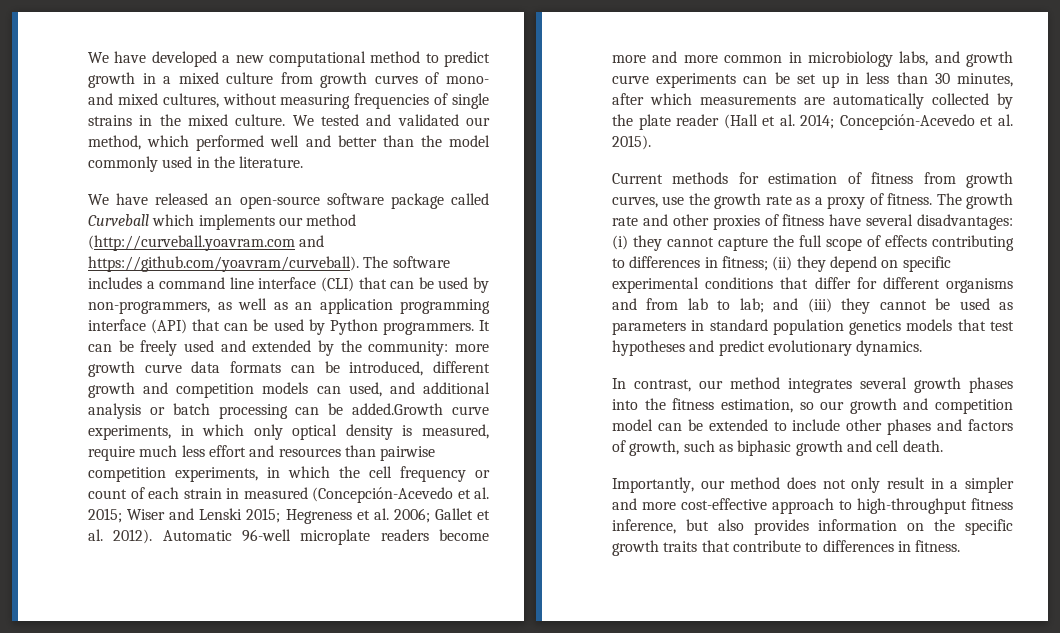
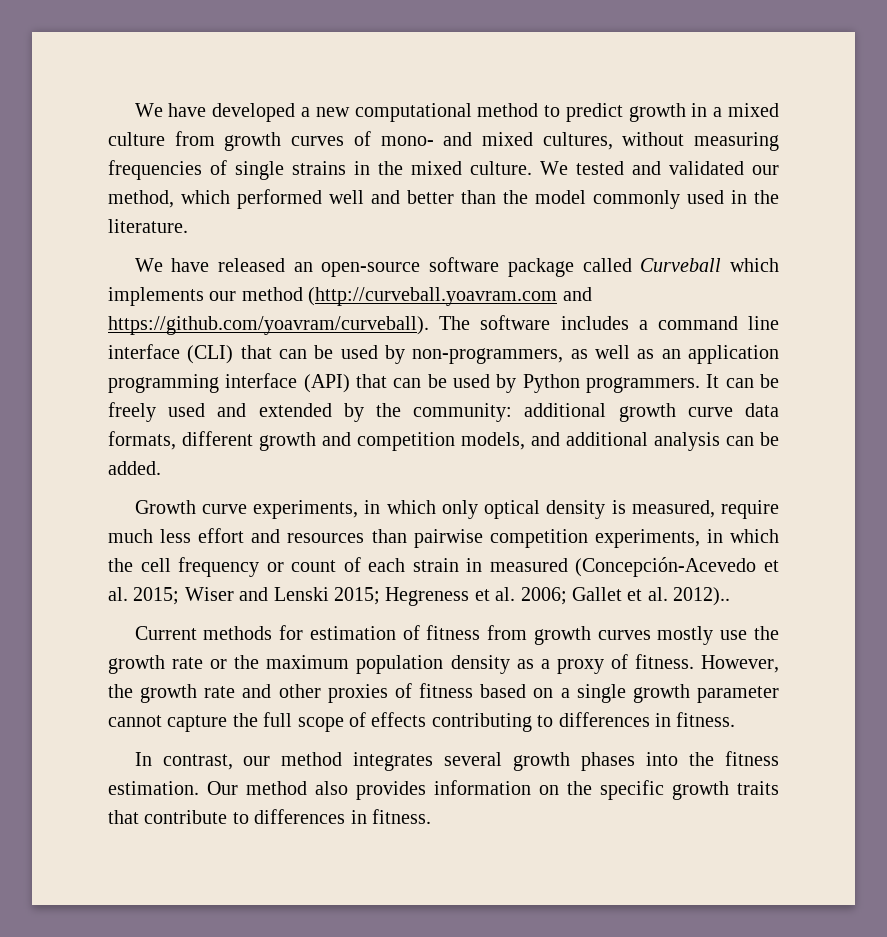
[455,344,489,352] more -> [524,403,607,417] additional
[230,361,491,376] [88,382,491,398] [88,403,444,419] formats can be introduced, different growth and competition models can used, and additional analysis or batch processing can be added.Growth -> [108,431,779,451] [108,461,161,475] [134,500,196,514] formats, different growth and competition models, and additional analysis can be added. // Growth
[113,529,489,545] [612,51,1013,67] [612,72,1013,88] [612,93,1013,109] [612,114,1013,130] [612,135,651,150] 2012). Automatic 96-well microplate readers become more and more common in microbiology labs, and growth curve experiments can be set up in less than 30 minutes, after which measurements are automatically collected by the plate reader (Hall et al. 2014; Concepción-Acevedo et al. 2015). -> [673,587,731,606] 2012)..
[612,196,658,208] curves, -> [597,626,714,645] curves mostly
(792, 200) none -> [210,655,510,674] or the maximum population density
[936,193,962,205] The -> [701,655,779,673] [108,684,133,698] However, the
[829,214,1013,230] [612,235,662,251] have several disadvantages: (i) they -> [480,684,779,703] based on a single growth parameter
[721,256,951,272] [612,277,1014,293] [612,298,1013,314] [612,319,1014,335] [612,340,923,356] fitness; (ii) they depend on specific experimental conditions that differ for different organisms and from lab to lab; and (iii) they cannot be used as parameters in standard population genetics models that test hypotheses and predict evolutionary dynamics. -> [676,712,736,727] fitness.
[720,398,1013,414] [612,419,1013,435] [612,440,943,456] [612,477,1014,493] [612,498,1013,514] [612,519,709,534] estimation, so our growth and competition model can be extended to include other phases and factors of growth, such as biphasic growth and cell death. // Importantly, our method does not only result in a simpler and more cost-effective approach to high-throughput fitness inference, but -> [108,781,307,795] estimation. Our method

